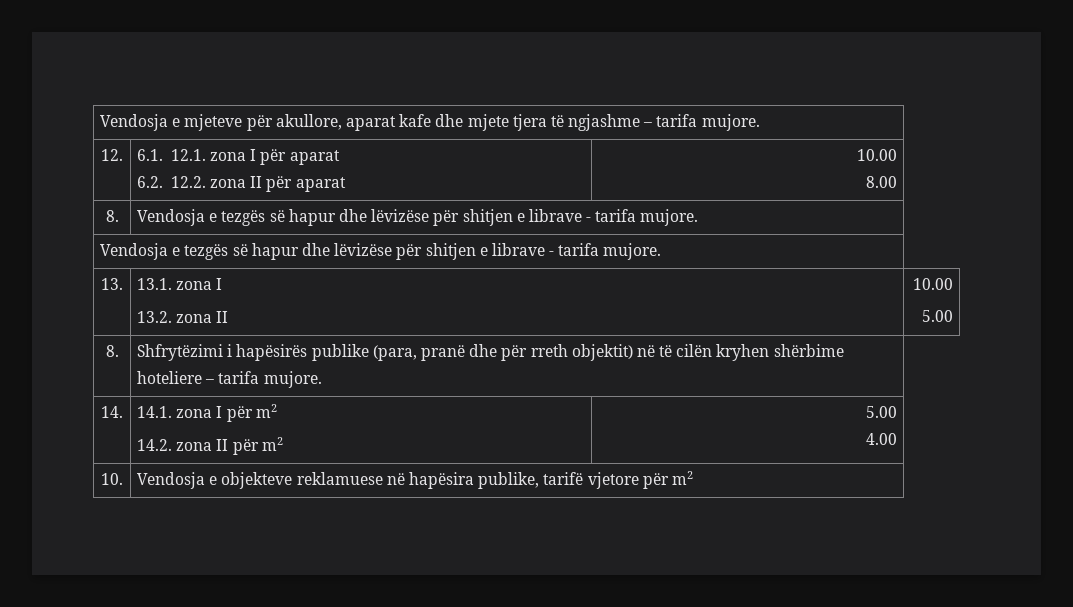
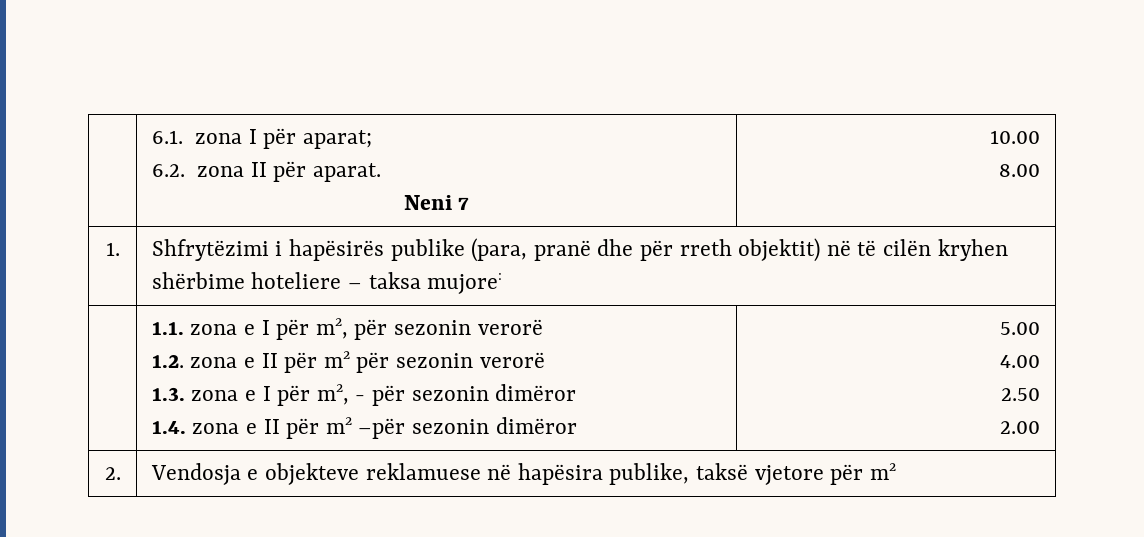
[100,114,760,131] [101,149,123,161] Vendosja e mjeteve për akullore, aparat kafe dhe mjete tjera të ngjashme – tarifa mujore. // 12. -> (151, 137) none
[170,149,340,165] 12.1. zona I për aparat -> [194,128,372,149] zona I për aparat;
[170,176,346,192] 12.2. zona II për aparat -> [196,161,381,182] [403,195,470,210] zona II për aparat. // Neni 7
[105,210,119,222] [137,209,699,226] [100,243,662,260] [101,278,123,290] [137,278,223,290] [137,311,229,323] [912,278,953,290] [921,310,953,322] [105,345,119,357] 8. | Vendosja e tezgës së hapur dhe lëvizëse për shitjen e librave - tarifa mujore. // Vendosja e tezgës së hapur dhe lëvizëse për shitjen e librave - tarifa mujore. // 13. | 13.1. zona I // 13.2. zona II | 10.00 // 5.00 // 8. -> [105,242,120,256] 1.
[218,371,322,388] [101,406,123,418] [137,404,277,422] [137,437,283,455] tarifa mujore. // 14. | 14.1. zona I për m2 // 14.2. zona II për m2 -> [368,272,503,294] [151,318,543,340] [151,351,545,373] [151,384,577,406] [151,417,577,439] taksa mujore: // | 1.1. zona e I për m2, për sezonin verorë // 1.2. zona e II për m2 për sezonin verorë // 1.3. zona e I për m2, - për sezonin dimëror // 1.4. zona e II për m2 –për sezonin dimëror
[101,473,123,485] // 10. -> [1001,388,1041,401] [1000,421,1041,434] [104,467,121,480] // 2.50 // 2.00 // 2.
[543,472,584,485] tarifë -> [695,463,748,480] taksë

